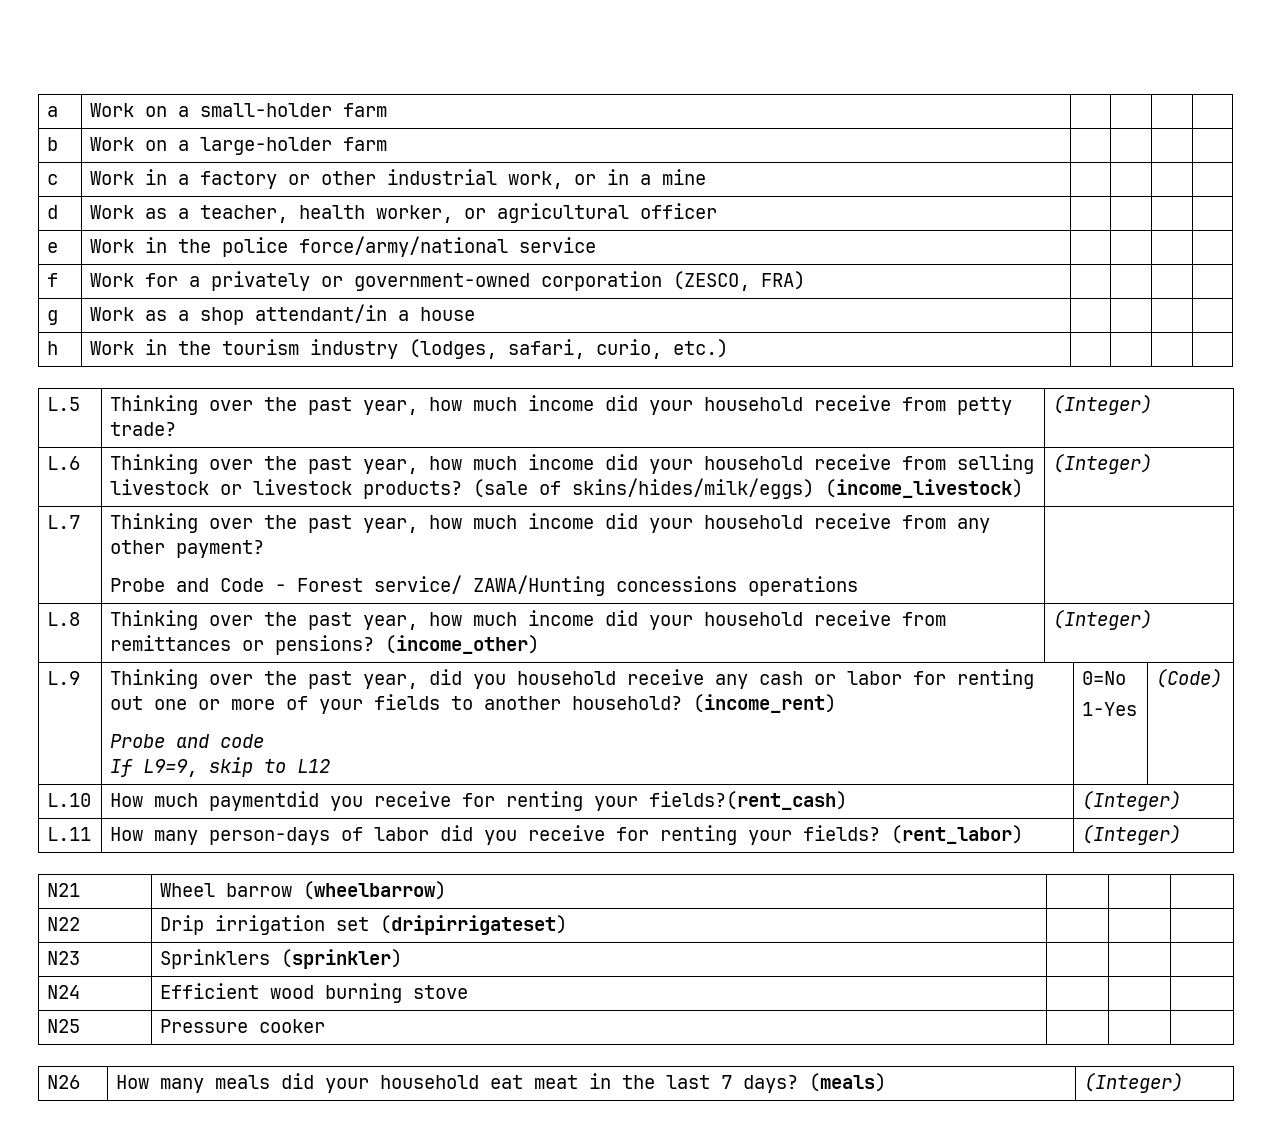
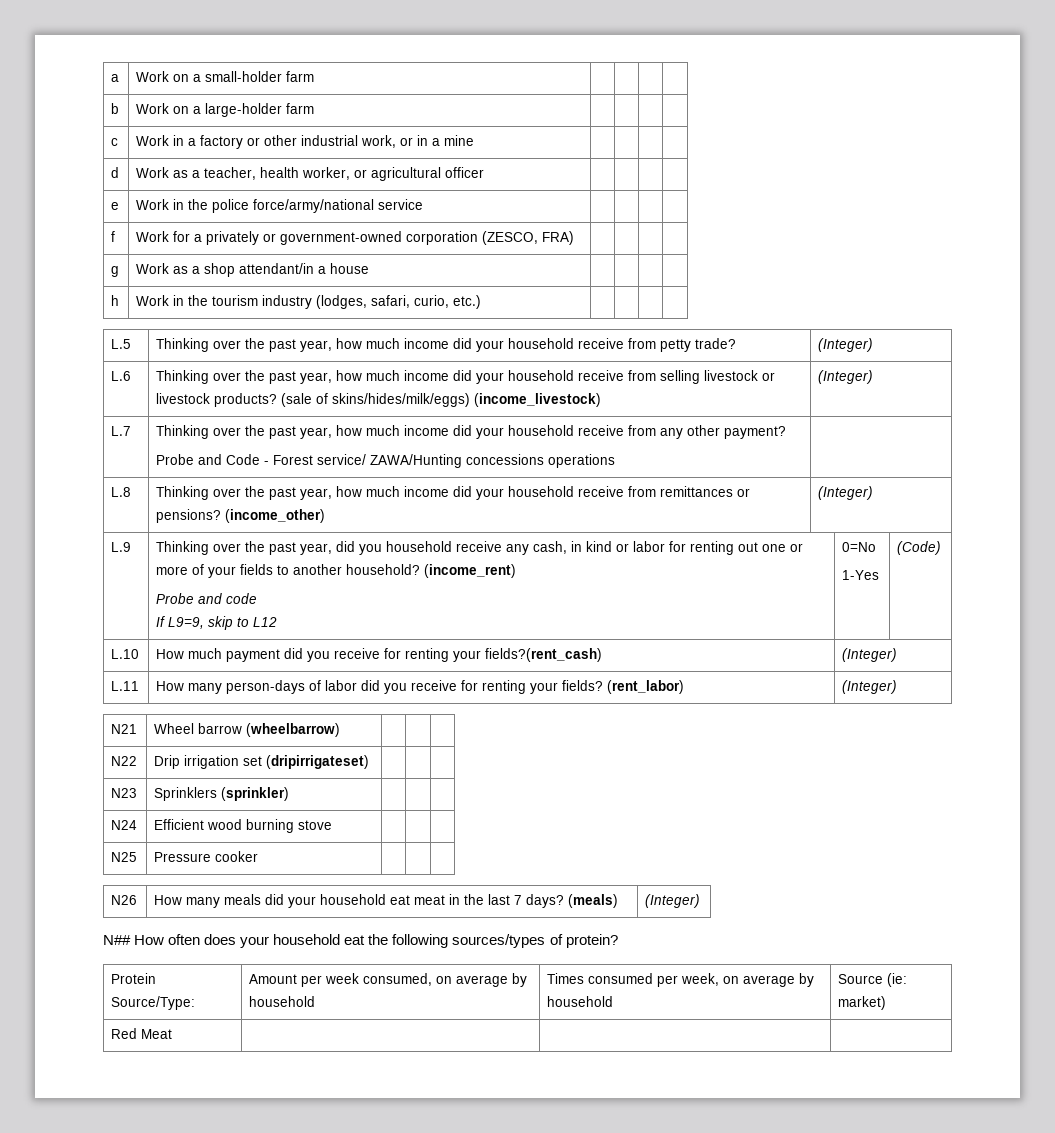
[759,671,804,685] cash -> [533,541,613,554] cash, in kind
[209,791,320,811] paymentdid -> [226,648,304,662] payment did
(1184, 1082) none -> [103,934,618,948] [111,973,157,984] [111,996,196,1010] [249,973,528,987] [249,996,316,1007] [547,973,815,987] [547,996,614,1007] [838,973,908,987] [838,996,887,1010] [111,1028,173,1039] // N## How often does your household eat the following sources/types of protein? // Protein Source/Type: | Amount per week consumed, on average by household | Times consumed per week, on average by household | Source (ie: market) // Red Meat | | |

